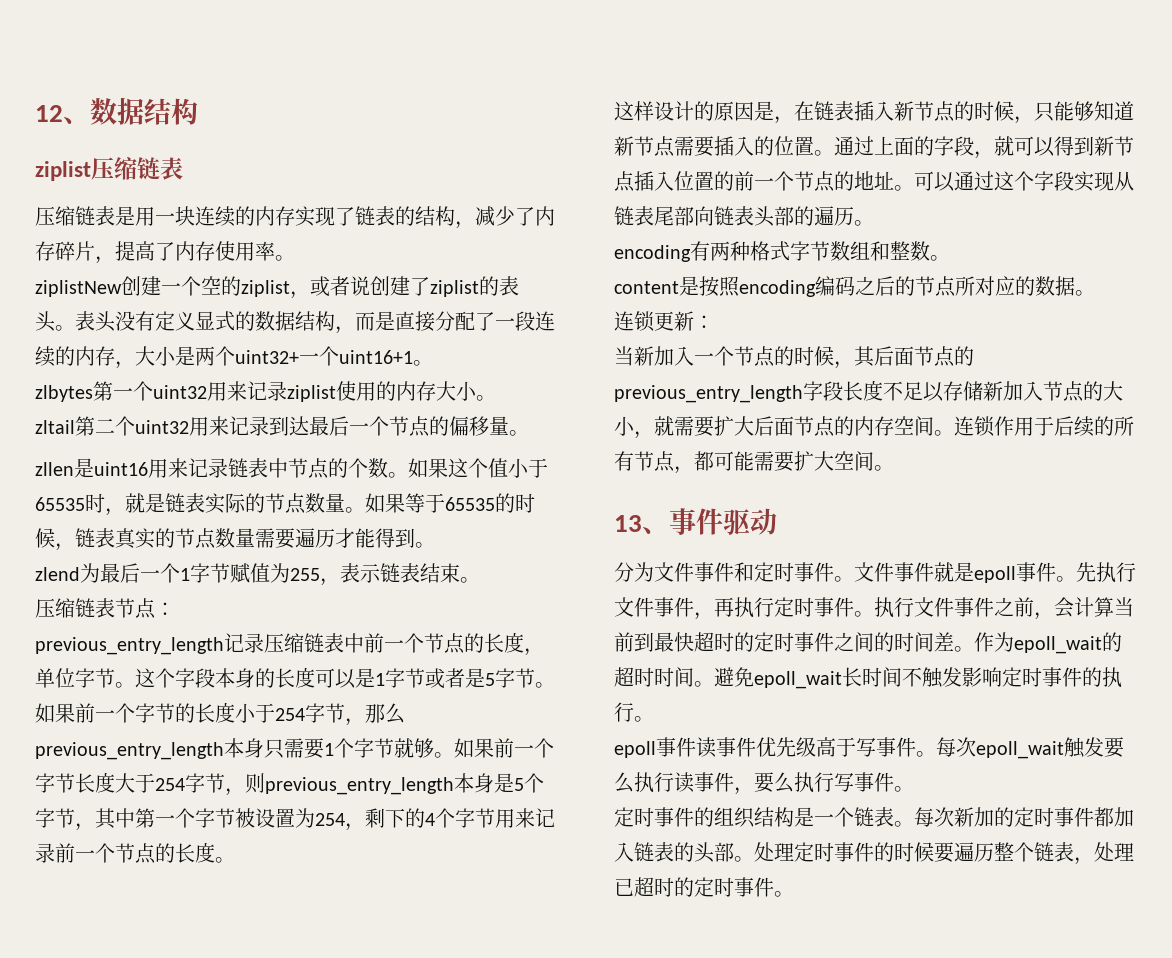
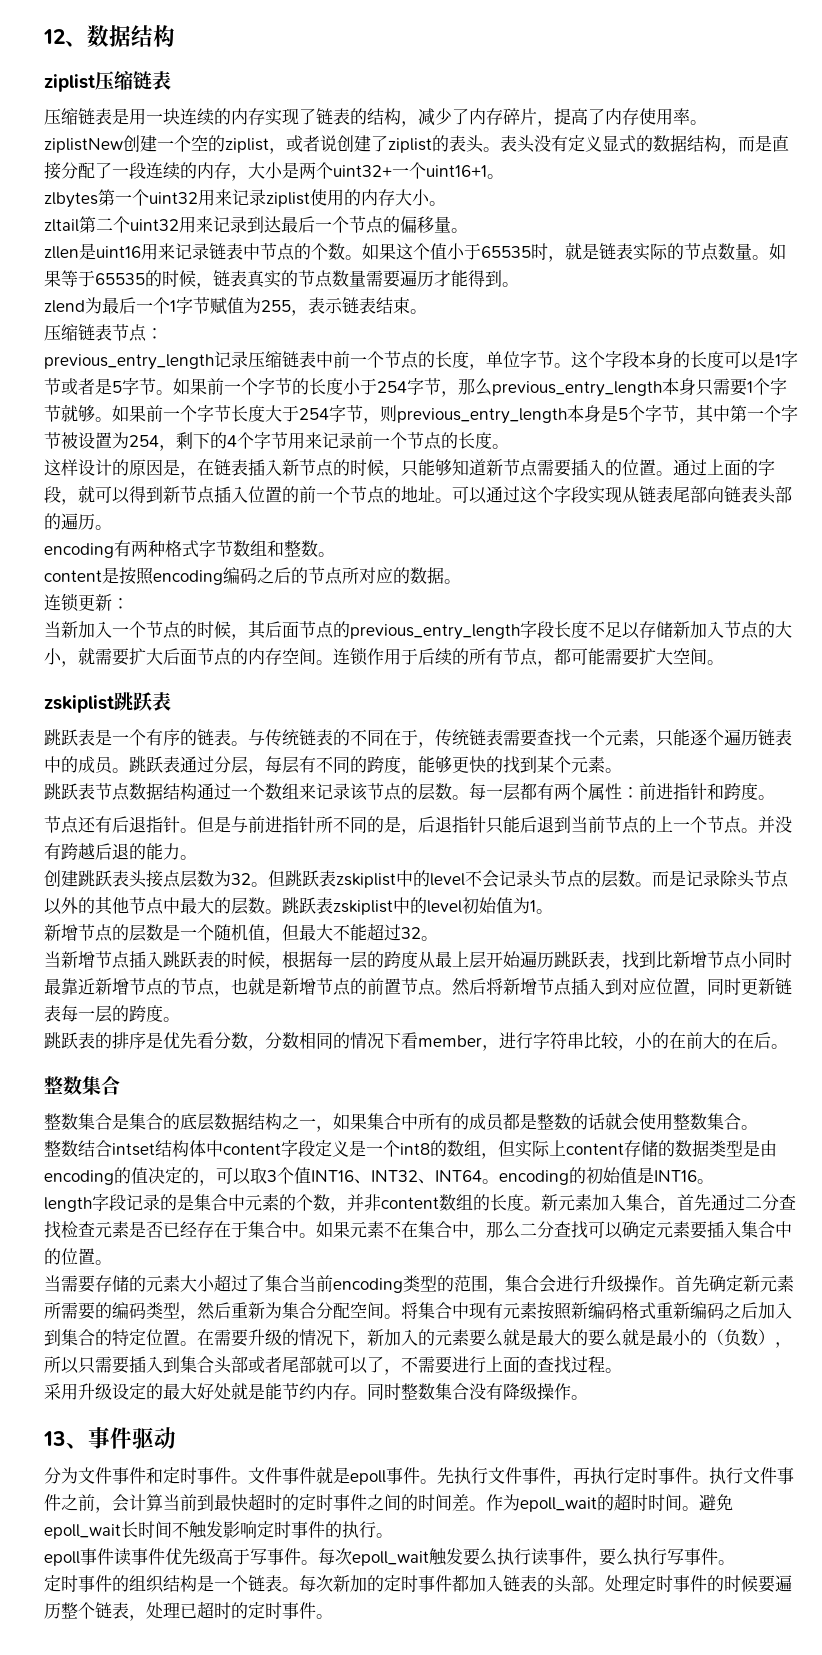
(894, 468) none -> [44,692,171,713] [44,729,792,748] [44,756,622,775] [44,783,775,801] [44,816,792,835] [44,843,197,860] [44,870,789,888] [44,896,553,915] [44,923,438,943] [44,951,792,970] [44,977,792,997] [44,1005,180,1023] [44,1032,788,1051] [44,1076,120,1095] [44,1112,758,1132] [44,1140,777,1159] [44,1167,714,1186] [44,1194,796,1213] [44,1221,792,1240] [44,1248,112,1265] [44,1274,794,1294] [44,1302,792,1321] [44,1328,792,1348] [44,1355,622,1375] [44,1382,588,1400] // zskiplist跳跃表 // 跳跃表是一个有序的链表。与传统链表的不同在于，传统链表需要查找一个元素，只能逐个遍历链表中的成员。跳跃表通过分层，每层有不同的跨度，能够更快的找到某个元素。 // 跳跃表节点数据结构通过一个数组来记录该节点的层数。每一层都有两个属性：前进指针和跨度。 // 节点还有后退指针。但是与前进指针所不同的是，后退指针只能后退到当前节点的上一个节点。并没有跨越后退的能力。 // 创建跳跃表头接点层数为32。但跳跃表zskiplist中的level不会记录头节点的层数。而是记录除头节点以外的其他节点中最大的层数。跳跃表zskiplist中的level初始值为1。 // 新增节点的层数是一个随机值，但最大不能超过32。 // 当新增节点插入跳跃表的时候，根据每一层的跨度从最上层开始遍历跳跃表，找到比新增节点小同时最靠近新增节点的节点，也就是新增节点的前置节点。然后将新增节点插入到对应位置，同时更新链表每一层的跨度。 // 跳跃表的排序是优先看分数，分数相同的情况下看member，进行字符串比较，小的在前大的在后。 // 整数集合 // 整数集合是集合的底层数据结构之一，如果集合中所有的成员都是整数的话就会使用整数集合。 // 整数结合intset结构体中content字段定义是一个int8的数组，但实际上content存储的数据类型是由encoding的值决定的，可以取3个值INT16、INT32、INT64。encoding的初始值是INT16。 // length字段记录的是集合中元素的个数，并非content数组的长度。新元素加入集合，首先通过二分查找检查元素是否已经存在于集合中。如果元素不在集合中，那么二分查找可以确定元素要插入集合中的位置。 // 当需要存储的元素大小超过了集合当前encoding类型的范围，集合会进行升级操作。首先确定新元素所需要的编码类型，然后重新为集合分配空间。将集合中现有元素按照新编码格式重新编码之后加入到集合的特定位置。在需要升级的情况下，新加入的元素要么就是最大的要么就是最小的（负数），所以只需要插入到集合头部或者尾部就可以了，不需要进行上面的查找过程。 // 采用升级设定的最大好处就是能节约内存。同时整数集合没有降级操作。

